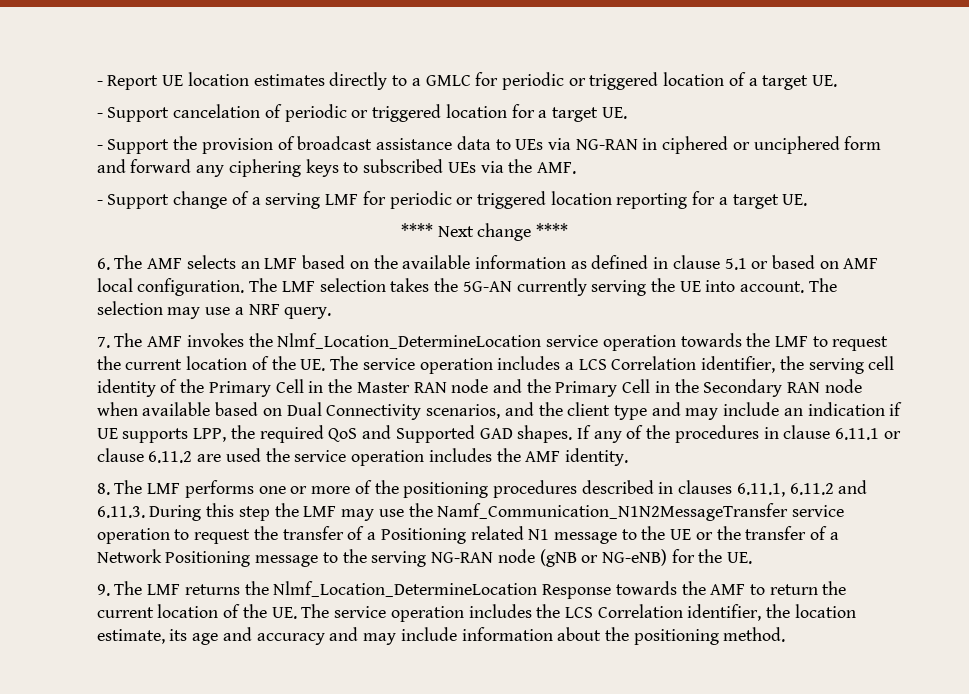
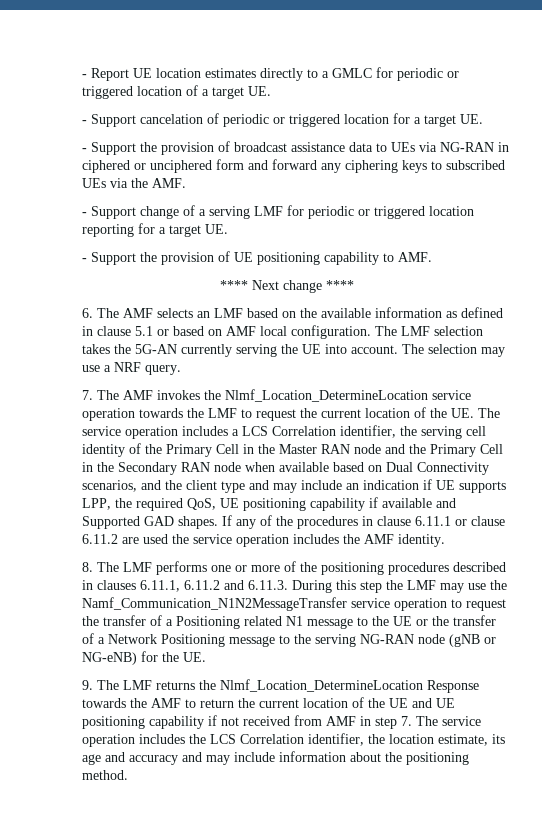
(808, 200) none -> [81,251,432,265] // - Support the provision of UE positioning capability to AMF.
[328,428,358,442] QoS -> [186,497,432,511] QoS, UE positioning capability if available
[271,607,297,619] UE. -> [388,698,455,708] [81,715,412,729] UE and UE positioning capability if not received from AMF in step 7.

